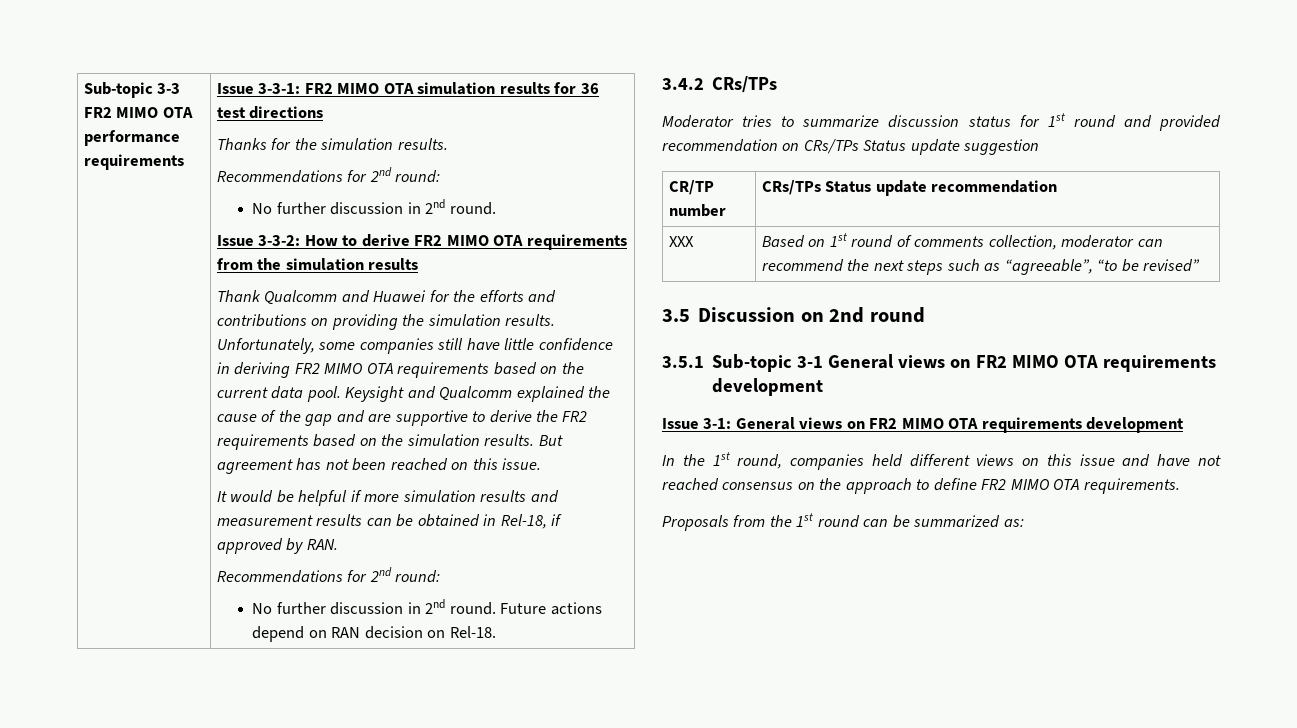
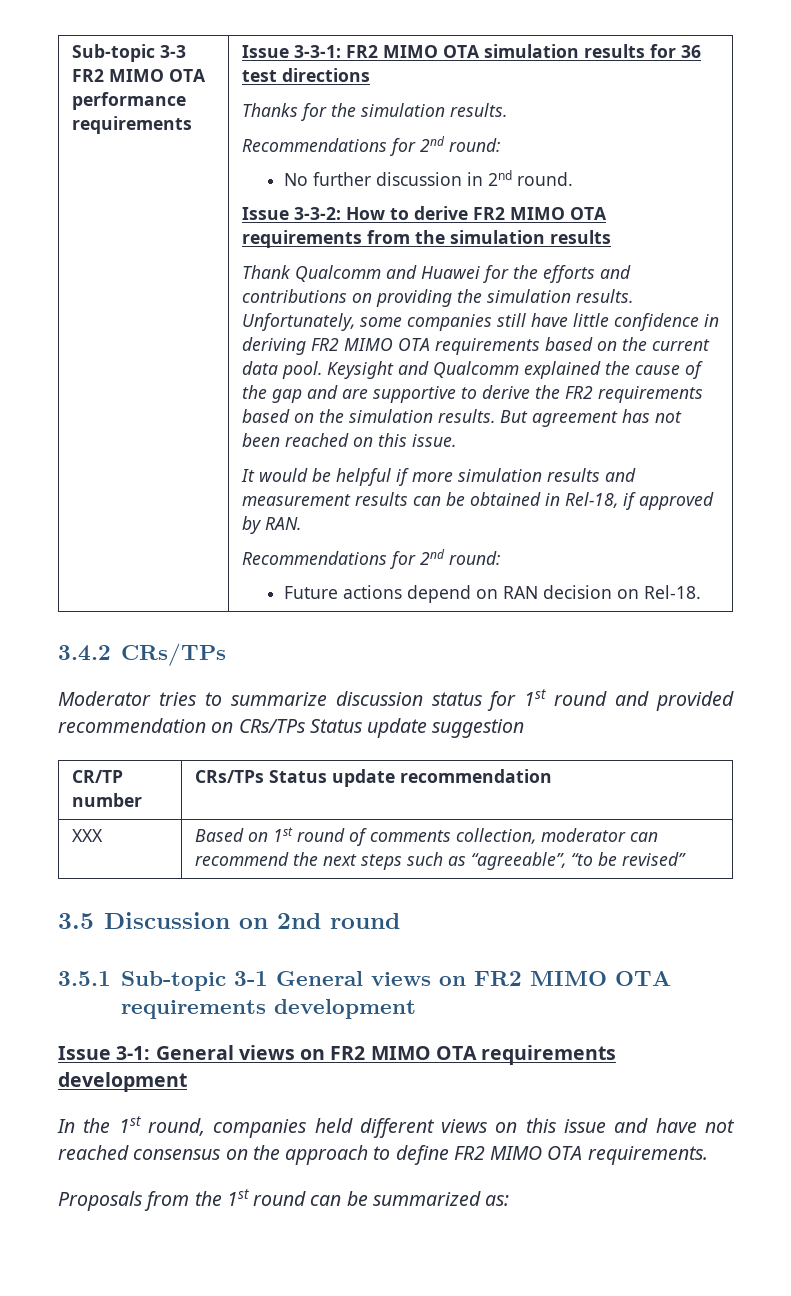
[252,599,496,615] No further discussion in 2nd round. -> (500, 558) none

